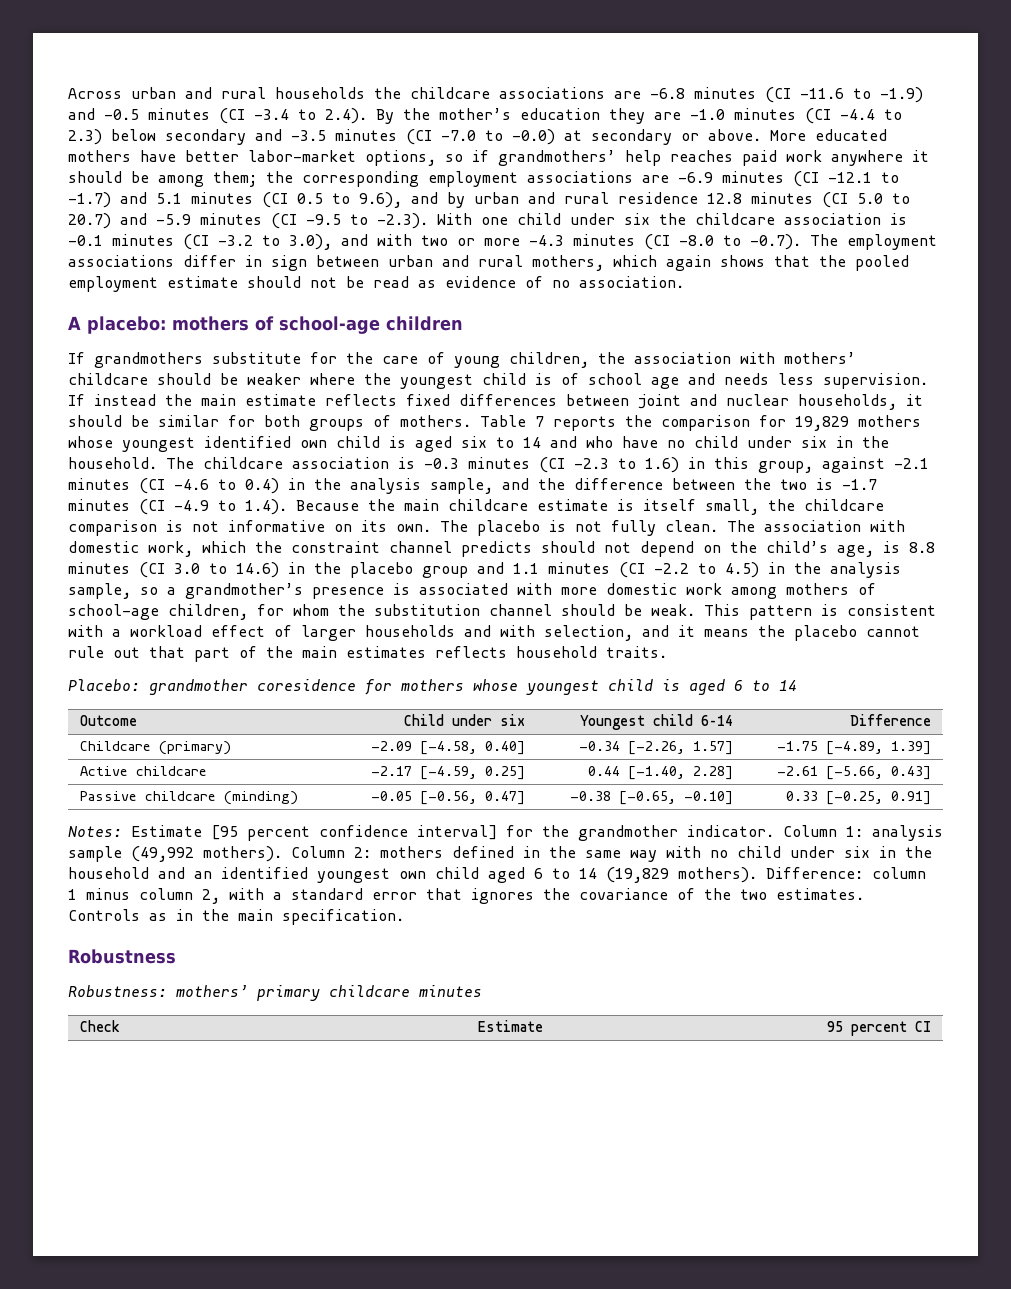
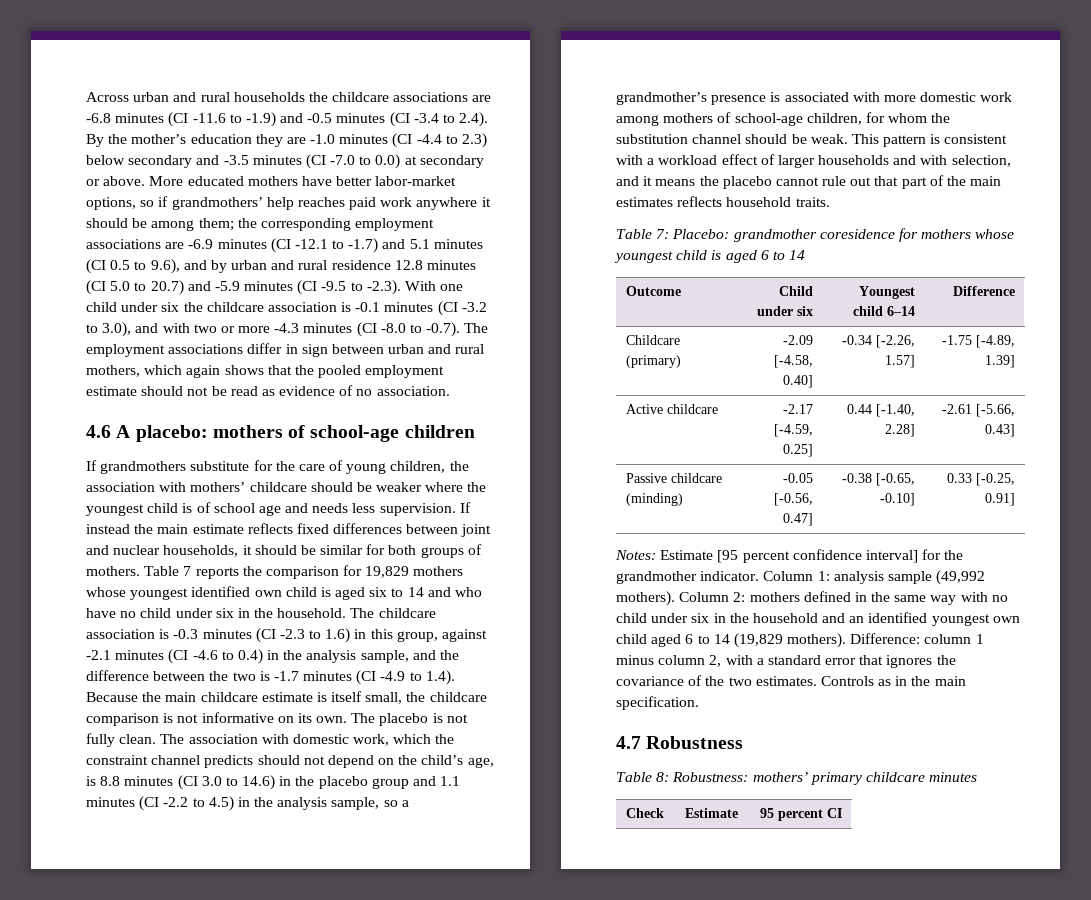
[512,129,555,145] -0.0) -> [375,154,401,169] 0.0)
(684, 282) none -> [86,425,111,438] 4.6
(667, 652) none -> [616,229,670,239] Table 7:
(404, 917) none -> [616,736,641,749] 4.7
(176, 956) none -> [616,772,670,782] Table 8:

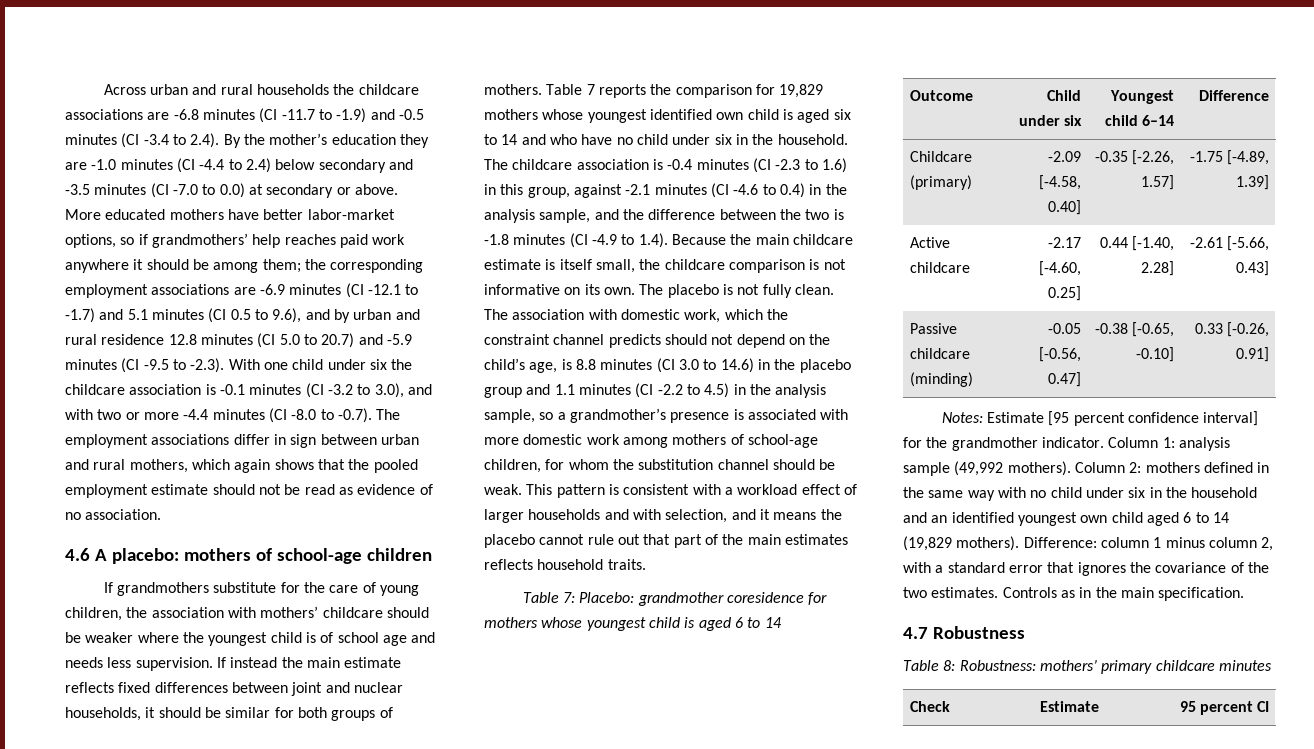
[192,113,226,123] -11.6 -> [281,109,315,120] -11.7
[462,133,488,148] 2.3) -> [245,158,271,173] 2.4)
[274,323,300,333] -4.3 -> [183,409,209,420] -4.4
[173,629,199,639] -0.3 -> [667,159,693,170] -0.4
[273,671,299,681] -1.7 -> [484,234,509,245] -1.8
[842,335,873,345] -0.34 -> [1095,151,1129,162] -0.35
[774,424,814,437] [-4.59, -> [1039,261,1082,276] [-4.60,
[976,473,1016,486] [-0.25, -> [1227,322,1270,337] [-0.26,

